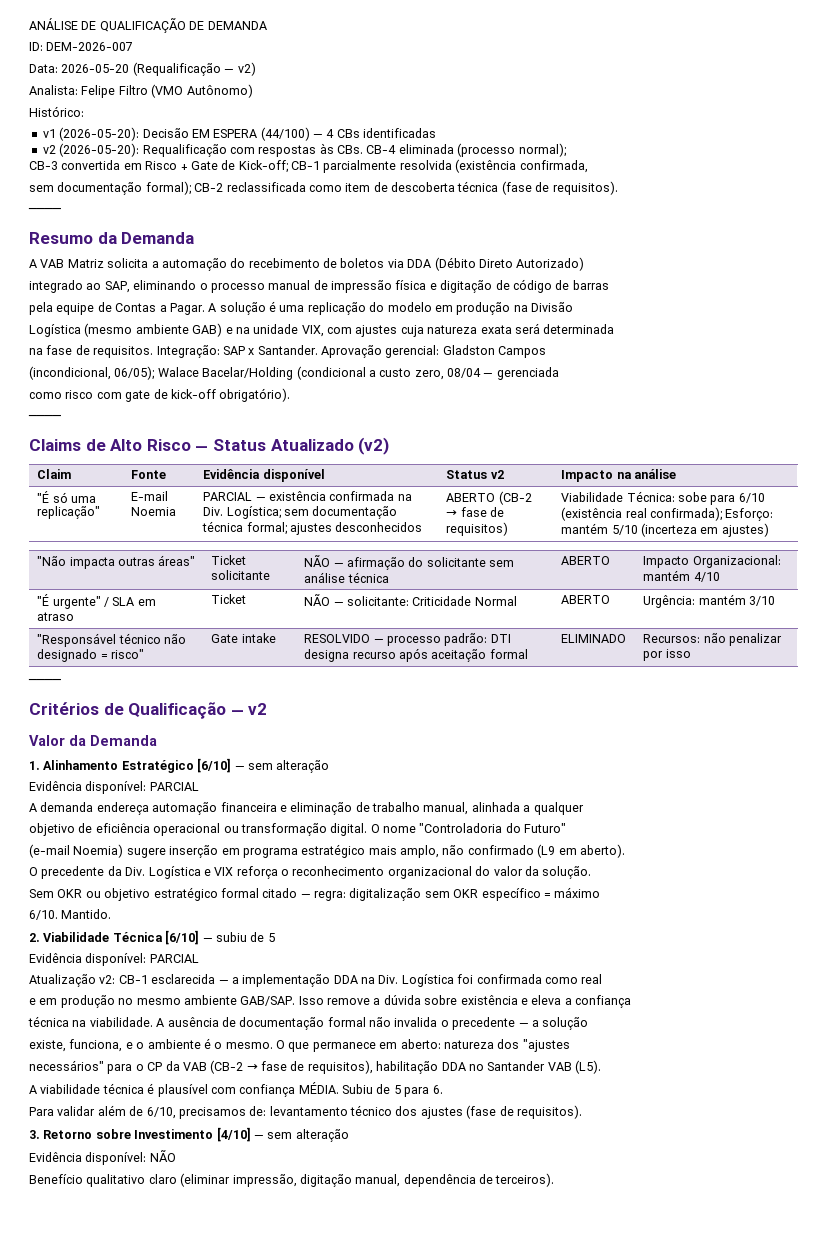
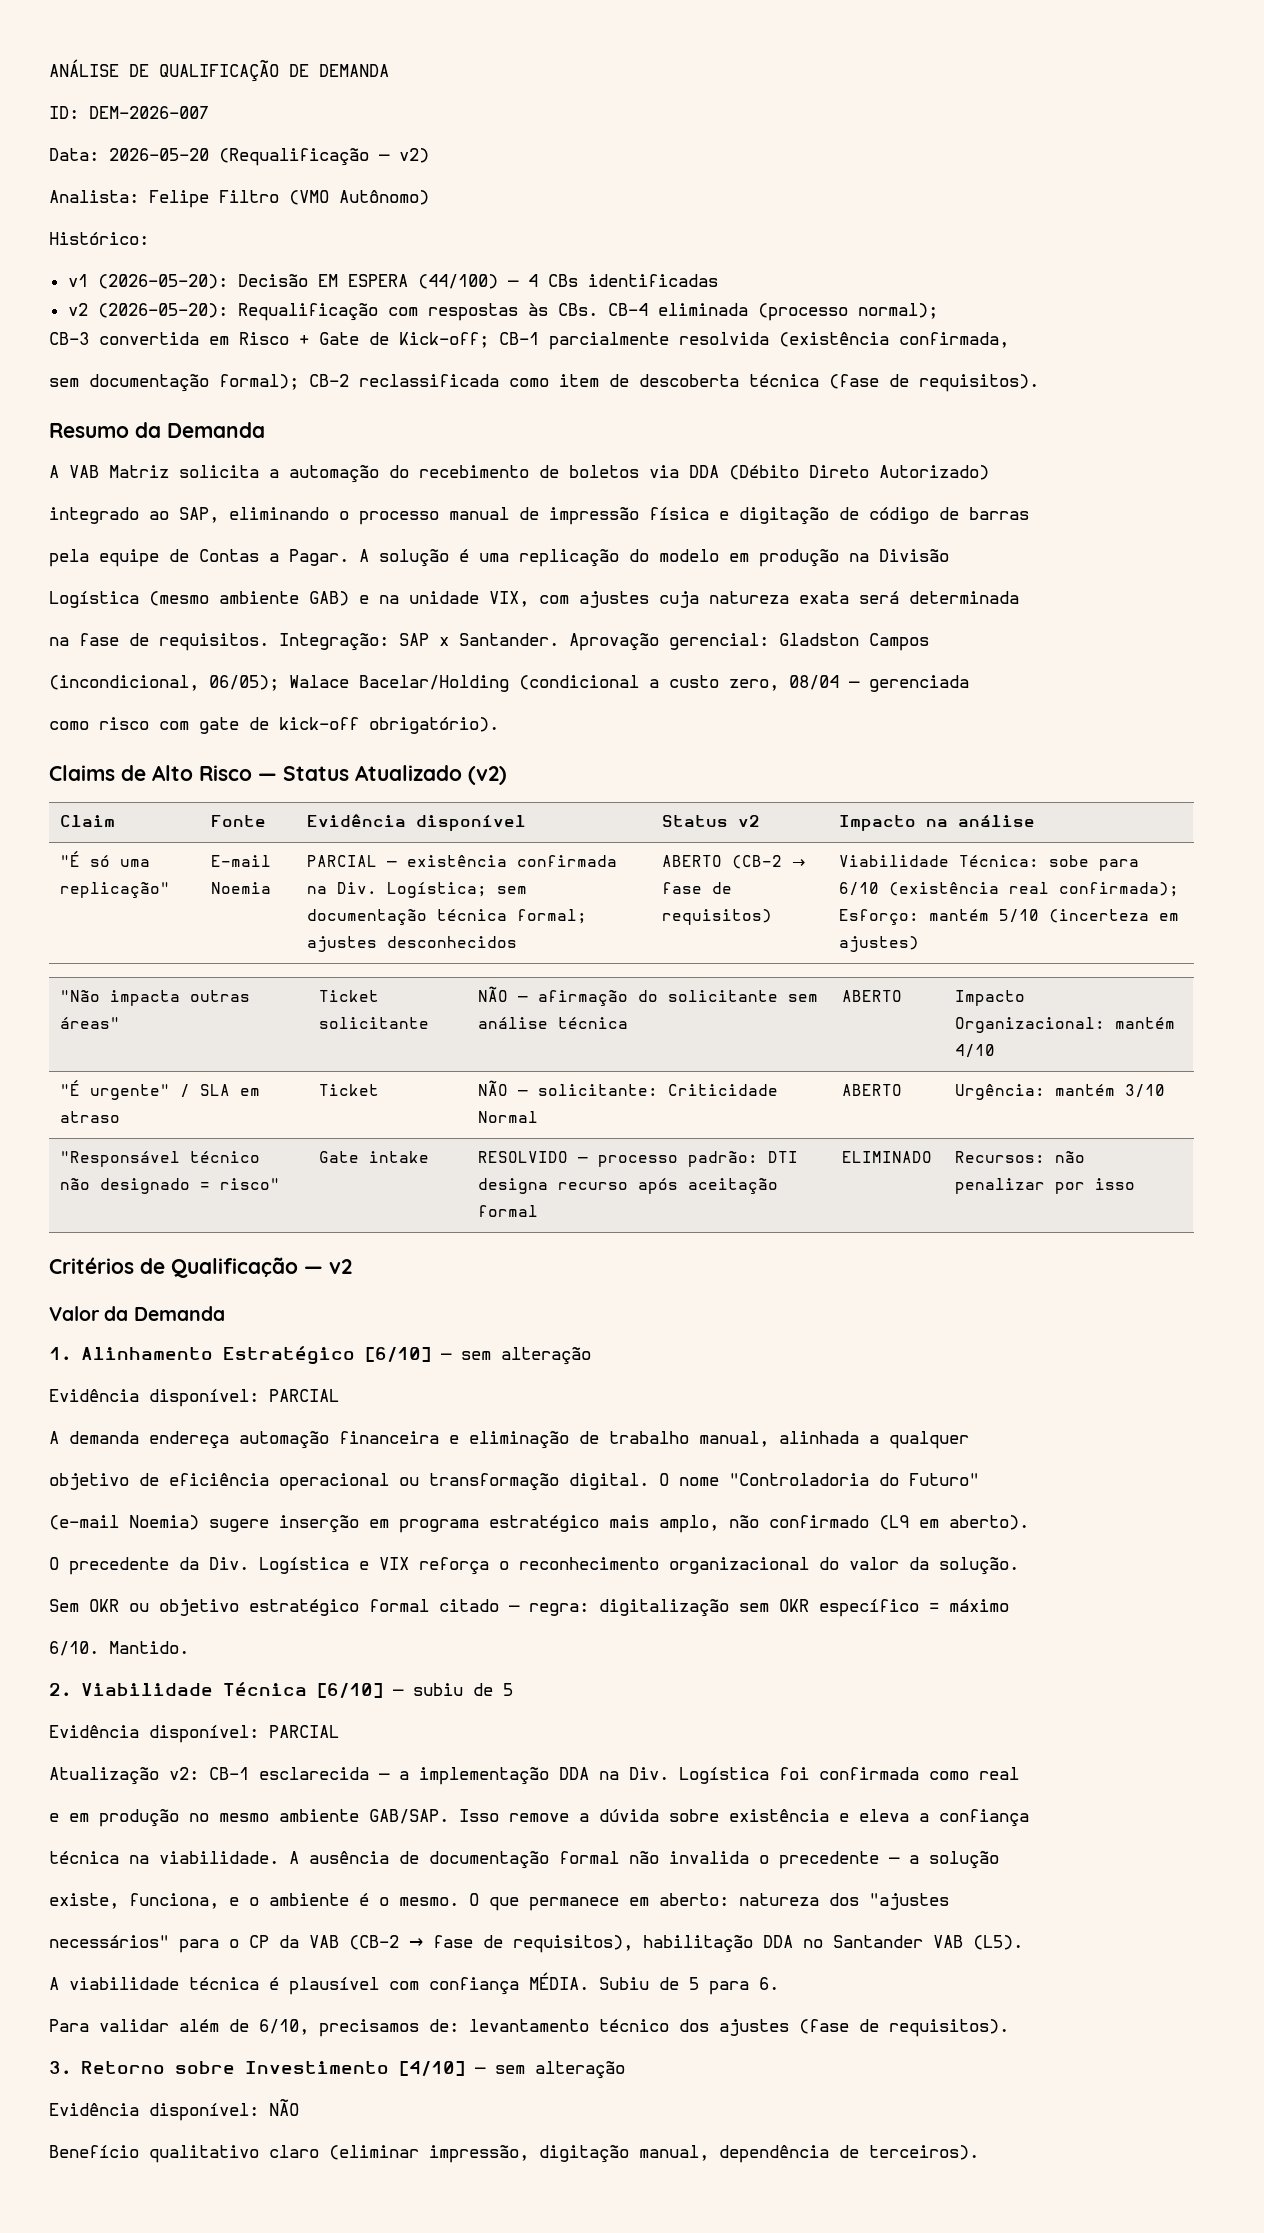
[28,207,61,213] // ──── -> (1039, 383) none
[28,414,61,420] // ──── -> (499, 725) none
[28,678,61,684] // ──── -> (1135, 1184) none

